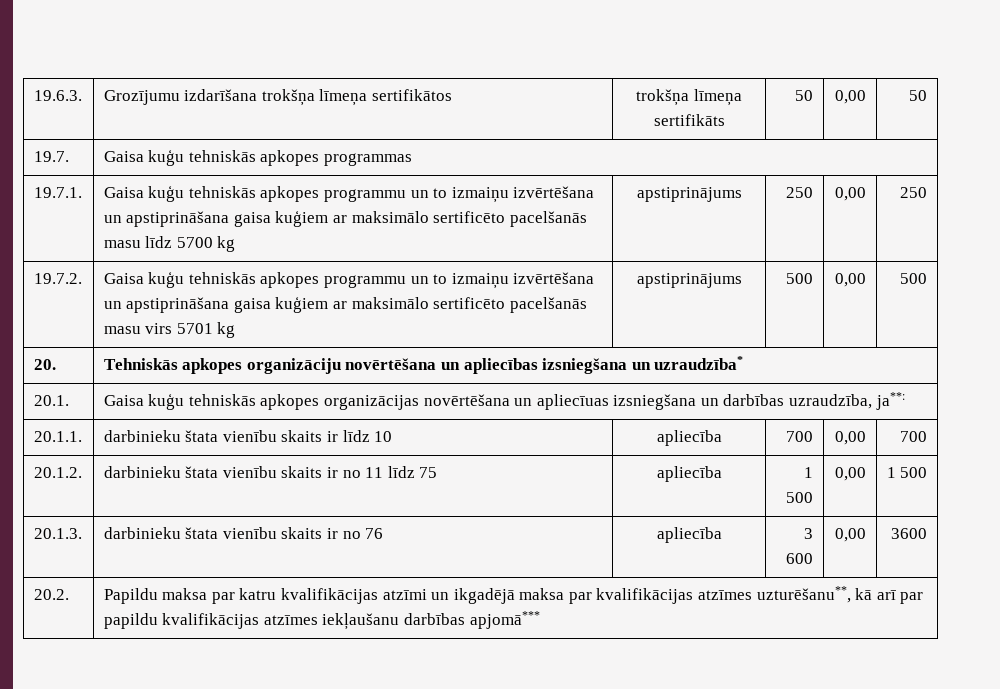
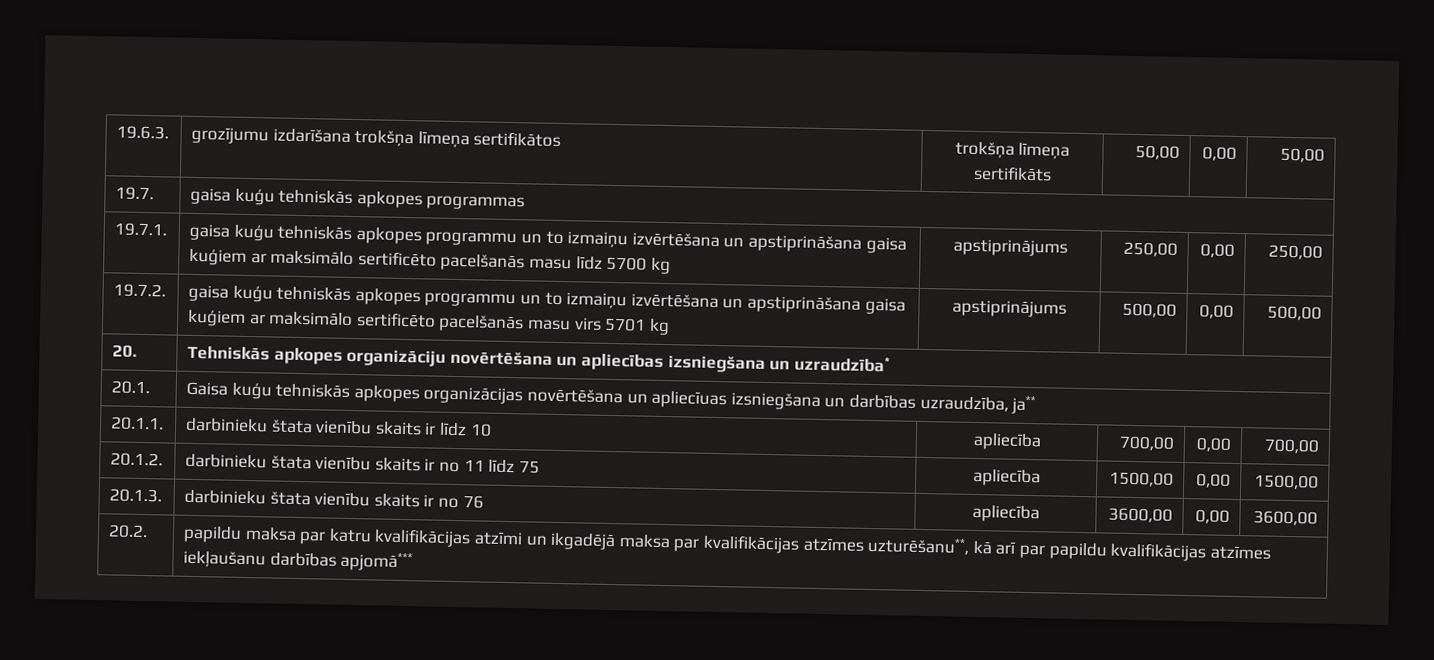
[103,90,180,105] Grozījumu -> [191,126,270,145] grozījumu
[795,90,814,101] [835,90,867,104] [909,90,928,101] 50 | 0,00 | 50 -> [1134,144,1180,160] [1201,146,1237,161] [1279,147,1325,163] 50,00 | 0,00 | 50,00
[103,151,144,162] Gaisa -> [190,187,232,205] gaisa
[103,187,144,198] Gaisa -> [189,223,231,241] gaisa
[786,187,814,198] [835,187,867,201] [900,187,928,198] 250 | 0,00 | 250 -> [1122,241,1178,257] [1199,243,1235,258] [1267,244,1323,260] 250,00 | 0,00 | 250,00
[103,273,144,284] Gaisa -> [188,284,230,302] gaisa
[786,273,814,284] [835,273,867,287] [900,273,928,284] 500 | 0,00 | 500 -> [1121,302,1177,318] [1198,304,1234,319] [1266,305,1322,321] 500,00 | 0,00 | 500,00
[875,392,905,410] ja**: -> [1011,395,1037,415] ja**
[786,431,814,442] [835,431,867,445] [900,431,928,442] 700 | 0,00 | 700 -> [1118,435,1175,451] [1195,437,1232,452] [1263,438,1320,454] 700,00 | 0,00 | 700,00
[804,467,814,478] [786,492,814,503] [835,467,867,481] [886,467,928,478] 1 500 | 0,00 | 1 500 -> [1108,471,1174,487] [1195,473,1231,488] [1253,474,1319,490] 1500,00 | 0,00 | 1500,00
[804,528,814,539] [786,553,814,564] [835,528,867,542] [891,528,928,539] 3 600 | 0,00 | 3600 -> [1107,507,1173,523] [1194,509,1230,524] [1252,510,1318,526] 3600,00 | 0,00 | 3600,00
[103,588,158,604] Papildu -> [183,525,243,543] papildu

